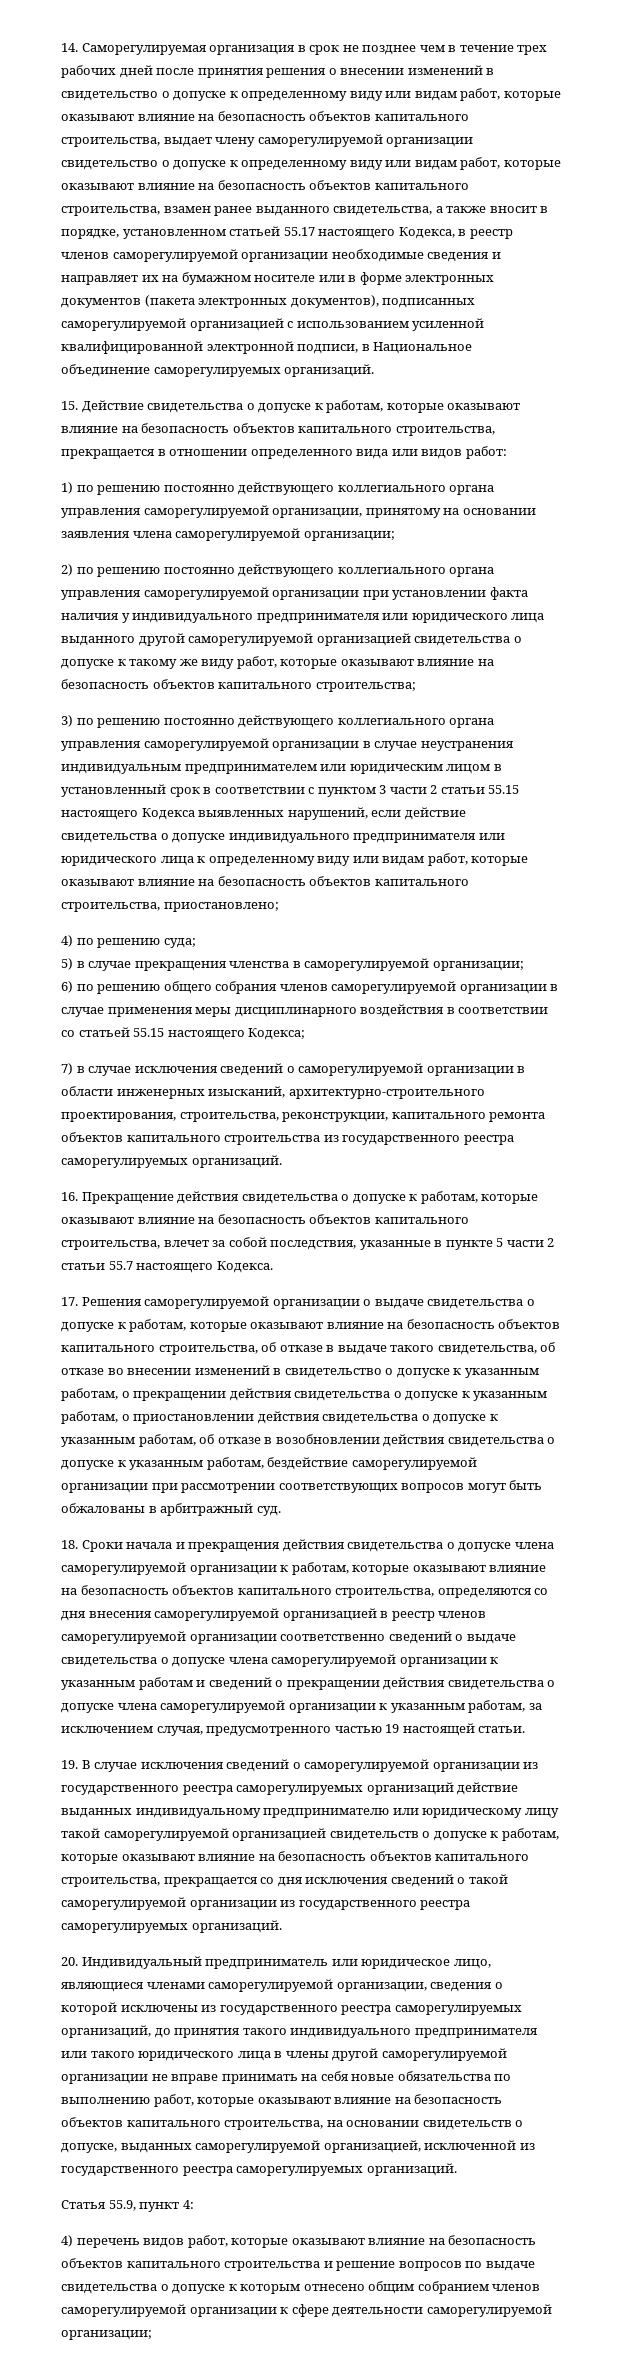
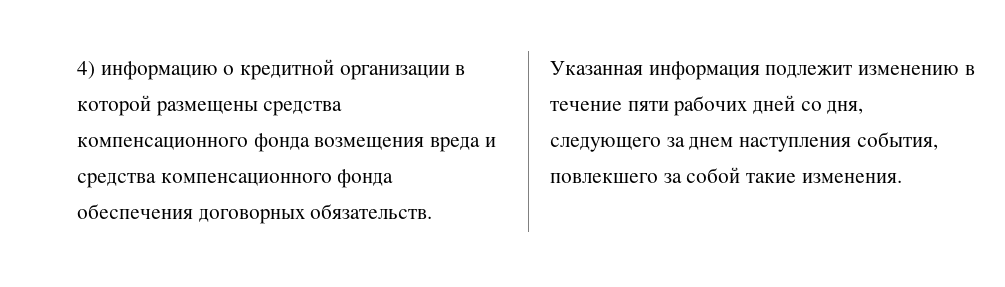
[61,43,445,55] 14. Саморегулируемая организация в срок не позднее чем -> [77,59,466,80] [77,95,343,116] [77,133,496,152] [77,169,394,188] [77,204,433,224] [550,61,960,80] 4) информацию о кредитной организации в которой размещены средства компенсационного фонда возмещения вреда и средства компенсационного фонда обеспечения договорных обязательств. Указанная информация подлежит изменению
[517,45,548,55] трех -> [627,101,669,111] пяти
[156,65,495,78] [61,88,561,101] [61,111,469,121] [61,134,474,147] [61,157,561,170] [61,180,469,190] [61,206,549,216] [61,226,513,239] [61,249,501,262] [61,272,495,285] [61,295,476,308] [61,318,485,331] [61,341,473,354] [61,364,375,377] [61,400,521,413] [61,423,495,436] [61,446,507,459] [61,482,495,495] [61,505,536,518] [61,528,395,541] [61,564,495,577] [61,587,528,600] [61,613,545,623] [61,633,522,646] [61,656,494,669] [61,679,416,692] [61,715,495,728] [61,738,514,751] [61,764,502,774] [61,784,520,797] [61,807,466,820] [61,833,505,843] [61,853,529,866] [61,876,469,886] [61,902,279,912] [61,935,196,948] [61,958,524,971] [61,981,559,994] [61,1004,549,1017] [61,1027,306,1040] [61,1063,526,1076] [61,1086,485,1099] [61,1112,546,1122] [61,1132,514,1145] [61,1155,282,1168] [61,1191,539,1204] [61,1214,469,1224] [61,1237,555,1250] [61,1261,273,1273] [61,1296,535,1309] [61,1319,561,1332] [61,1342,556,1355] [61,1365,539,1378] [61,1388,548,1401] [61,1411,498,1424] [61,1434,556,1447] [61,1457,477,1470] [61,1480,543,1493] [61,1503,281,1516] [61,1539,554,1552] [61,1562,547,1575] [61,1585,549,1598] [61,1608,487,1621] [61,1631,516,1644] [61,1654,499,1667] [61,1677,556,1690] [61,1700,542,1713] [61,1723,526,1736] [61,1759,539,1772] [61,1782,519,1795] [61,1808,559,1818] [61,1828,559,1841] [61,1851,530,1864] [61,1874,508,1887] [61,1897,471,1910] [61,1920,282,1933] [61,1956,491,1969] [61,1979,503,1992] [61,2002,522,2015] [61,2025,538,2038] [61,2048,507,2061] [61,2071,512,2084] [61,2094,503,2107] [61,2117,524,2130] [61,2140,535,2153] [61,2163,457,2176] [61,2200,194,2212] [61,2235,537,2248] [61,2258,535,2271] [61,2281,541,2294] [61,2304,552,2317] [61,2330,152,2340] после принятия решения о внесении изменений в свидетельство о допуске к определенному виду или видам работ, которые оказывают влияние на безопасность объектов капитального строительства, выдает члену саморегулируемой организации свидетельство о допуске к определенному виду или видам работ, которые оказывают влияние на безопасность объектов капитального строительства, взамен ранее выданного свидетельства, а также вносит в порядке, установленном статьей 55.17 настоящего Кодекса, в реестр членов саморегулируемой организации необходимые сведения и направляет их на бумажном носителе или в форме электронных документов (пакета электронных документов), подписанных саморегулируемой организацией с использованием усиленной квалифицированной электронной подписи, в Национальное объединение саморегулируемых организаций. // 15. Действие свидетельства о допуске к работам, которые оказывают влияние на безопасность объектов капитального строительства, прекращается в отношении определенного вида или видов работ: // 1) по решению постоянно действующего коллегиального органа управления саморегулируемой организации, принятому на основании заявления члена саморегулируемой организации; // 2) по решению постоянно действующего коллегиального органа управления саморегулируемой организации при установлении факта наличия у индивидуального предпринимателя или юридического лица выданного другой саморегулируемой организацией свидетельства о допуске к такому же виду работ, которые оказывают влияние на безопасность объектов капитального строительства; // 3) по решению постоянно действующего коллегиального органа управления саморегулируемой организации в случае неустранения индивидуальным предпринимателем или юридическим лицом в установленный срок в соответствии с пунктом 3 части 2 статьи 55.15 настоящего Кодекса выявленных нарушений, если действие свидетельства о допуске индивидуального предпринимателя или юридического лица к определенному виду или видам работ, которые оказывают влияние на безопасность объектов капитального строительства, приостановлено; // 4) по решению суда; // 5) в случае прекращения членства в саморегулируемой организации; // 6) по решению общего собрания членов саморегулируемой организации в случае применения меры дисциплинарного воздействия в соответствии со статьей 55.15 настоящего Кодекса; // 7) в случае исключения сведений о саморегулируемой организации в области инженерных изысканий, архитектурно-строительного проектирования, строительства, реконструкции, капитального ремонта объектов капитального строительства из государственного реестра саморегулируемых организаций. // 16. Прекращение действия свидетельства о допуске к работам, которые оказывают влияние на безопасность объектов капитального строительства, влечет за собой последствия, указанные в пункте 5 части 2 статьи 55.7 настоящего Кодекса. // 17. Решения саморегулируемой организации о выдаче свидетельства о допуске к работам, которые оказывают влияние на безопасность объектов капитального строительства, об отказе в выдаче такого свидетельства, об отказе во внесении изменений в свидетельство о допуске к указанным работам, о прекращении действия свидетельства о допуске к указанным работам, о приостановлении действия свидетельства о допуске к указанным работам, об отказе в возобновлении действия свидетельства о допуске к указанным работам, бездействие саморегулируемой организации при рассмотрении соответствующих вопросов могут быть обжалованы в арбитражный суд. // 18. Сроки начала и прекращения действия свидетельства о допуске члена саморегулируемой организации к работам, которые оказывают влияние на безопасность объектов капитального строительства, определяются со дня внесения саморегулируемой организацией в реестр членов саморегулируемой организации соответственно сведений о выдаче свидетельства о допуске члена саморегулируемой организации к указанным работам и сведений о прекращении действия свидетельства о допуске члена саморегулируемой организации к указанным работам, за исключением случая, предусмотренного частью 19 настоящей статьи. // 19. В случае исключения сведений о саморегулируемой организации из государственного реестра саморегулируемых организаций действие выданных индивидуальному предпринимателю или юридическому лицу такой саморегулируемой организацией свидетельств о допуске к работам, которые оказывают влияние на безопасность объектов капитального строительства, прекращается со дня исключения сведений о такой саморегулируемой организации из государственного реестра саморегулируемых организаций. // 20. Индивидуальный предприниматель или юридическое лицо, являющиеся членами саморегулируемой организации, сведения о которой исключены из государственного реестра саморегулируемых организаций, до принятия такого индивидуального предпринимателя или такого юридического лица в члены другой саморегулируемой организации не вправе принимать на себя новые обязательства по выполнению работ, которые оказывают влияние на безопасность объектов капитального строительства, на основании свидетельств о допуске, выданных саморегулируемой организацией, исключенной из государственного реестра саморегулируемых организаций. // Статья 55.9, пункт 4: // 4) перечень видов работ, которые оказывают влияние на безопасность объектов капитального строительства и решение вопросов по выдаче свидетельства о допуске к которым отнесено общим собранием членов саморегулируемой организации к сфере деятельности саморегулируемой организации; -> [800,101,864,114] [550,132,938,152] [550,167,902,183] со дня, следующего за днем наступления события, повлекшего за собой такие изменения.

